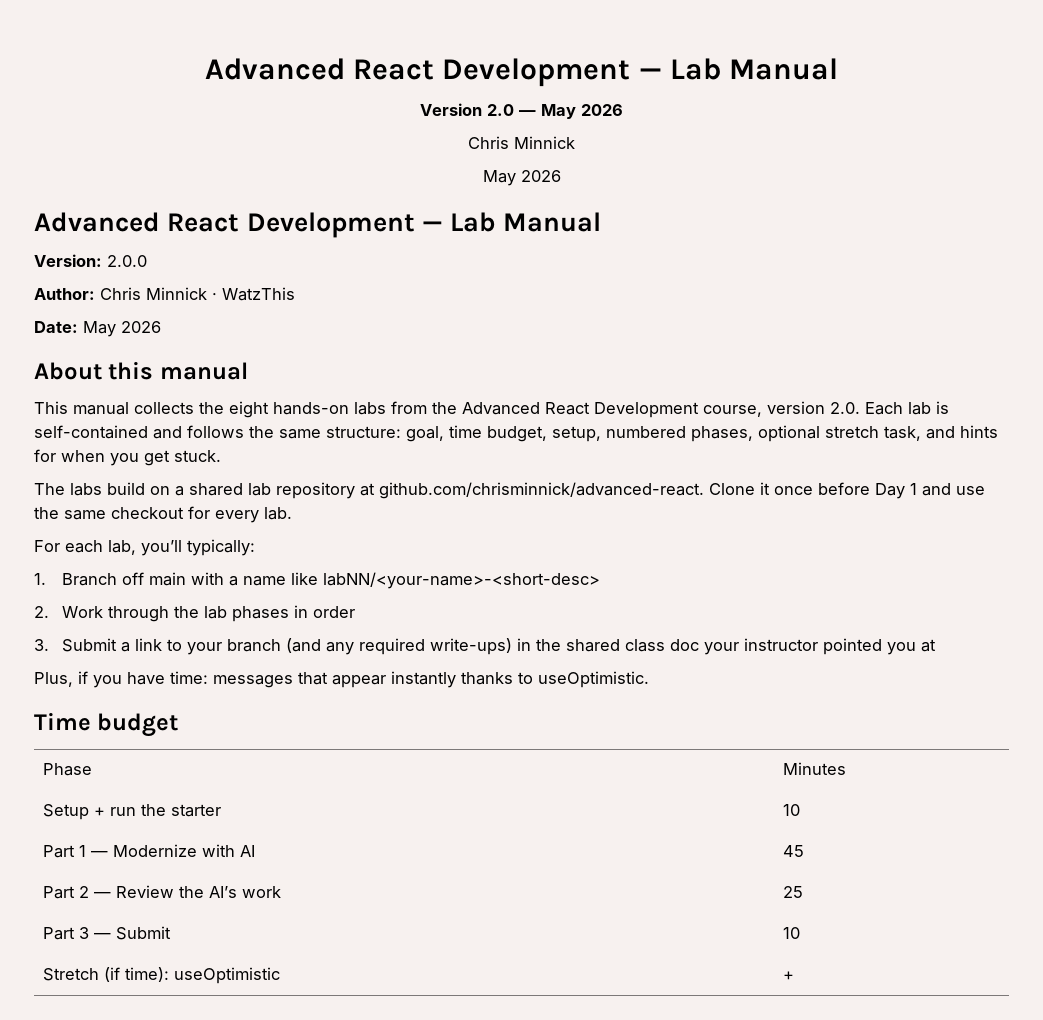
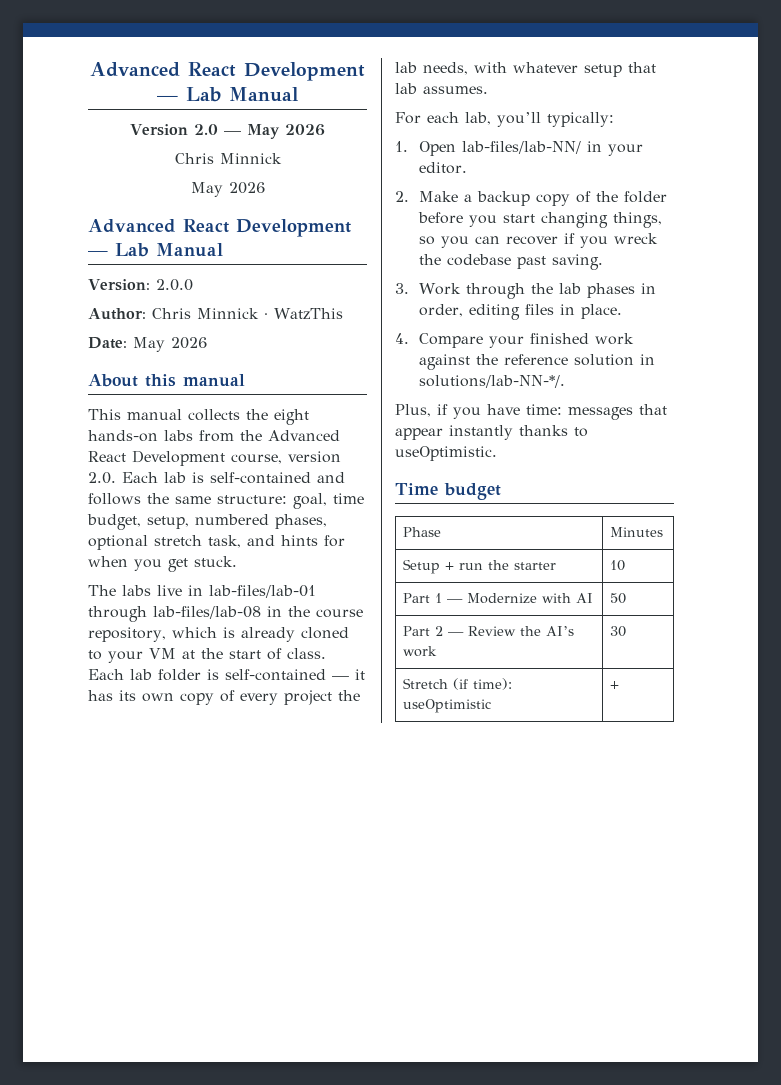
[107,482,985,499] [34,506,292,523] build on a shared lab repository at github.com/chrisminnick/advanced-react. Clone it once before Day 1 and use the same checkout for every lab. -> [157,585,316,598] [88,606,363,622] [88,627,349,642] [88,648,326,663] [88,669,365,681] [88,690,360,705] [395,62,656,77] [395,83,488,94] live in lab-files/lab-01 through lab-files/lab-08 in the course repository, which is already cloned to your VM at the start of class. Each lab folder is self-contained — it has its own copy of every project the lab needs, with whatever setup that lab assumes.
[61,572,600,589] [34,606,49,618] Branch off main with a name like labNN/<your-name>-<short-desc> // 2. -> [419,141,644,156] [419,162,468,174] [395,191,668,206] [418,212,663,228] [419,233,659,248] [419,254,604,270] [395,283,409,294] Open lab-files/lab-NN/ in your editor. // 2. Make a backup copy of the folder before you start changing things, so you can recover if you wreck the codebase past saving. // 3.
[312,606,355,618] [34,638,936,655] order // 3. Submit a link to your branch (and any required write-ups) in the shared class doc your instructor pointed you at -> [419,304,623,320] [395,333,635,348] [419,354,656,370] [419,375,566,388] order, editing files in place. // 4. Compare your finished work against the reference solution in solutions/lab-NN-*/.
[783,845,805,857] 45 -> [610,593,627,604] 50
[783,886,804,898] [43,926,172,940] [783,927,801,939] 25 // Part 3 — Submit | 10 -> [610,626,627,637] 30

